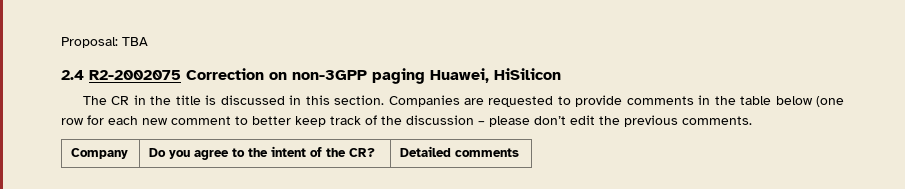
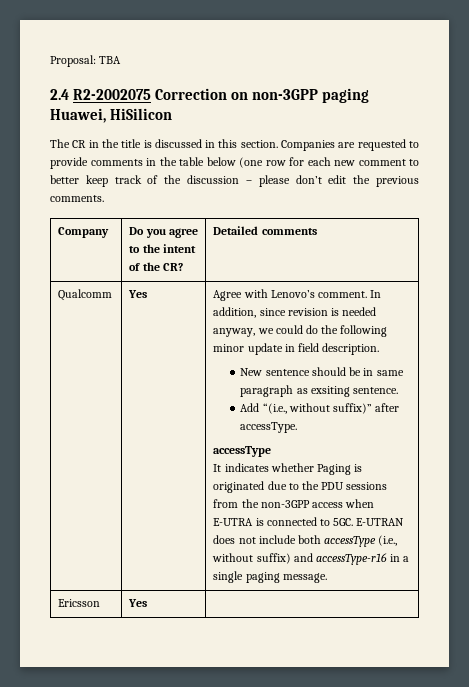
(520, 152) none -> [58,289,113,301] [128,290,148,298] [213,289,382,301] [213,307,377,318] [213,325,388,337] [213,343,380,355] [240,367,404,376] [240,385,399,397] [240,403,400,414] [240,422,298,433] [213,446,272,457] [213,463,363,475] [213,481,388,493] [213,499,375,508] [213,517,405,526] [213,535,398,547] [212,553,410,565] [213,571,327,583] [58,599,101,607] [128,599,148,607] // Qualcomm | Yes | Agree with Lenovo’s comment. In addition, since revision is needed anyway, we could do the following minor update in field description. // New sentence should be in same paragraph as exsiting sentence. // Add “(i.e., without suffix)” after accessType. // accessType // It indicates whether Paging is originated due to the PDU sessions from the non-3GPP access when E-UTRA is connected to 5GC. E-UTRAN does not include both accessType (i.e., without suffix) and accessType-r16 in a single paging message. // Ericsson | Yes |

